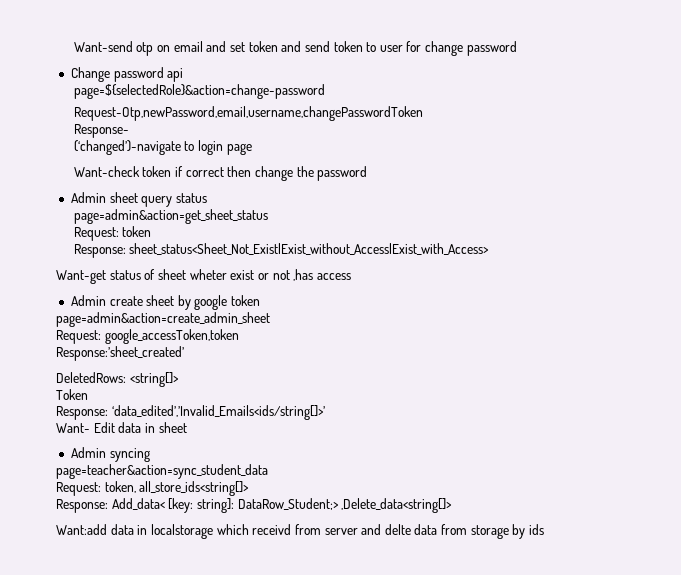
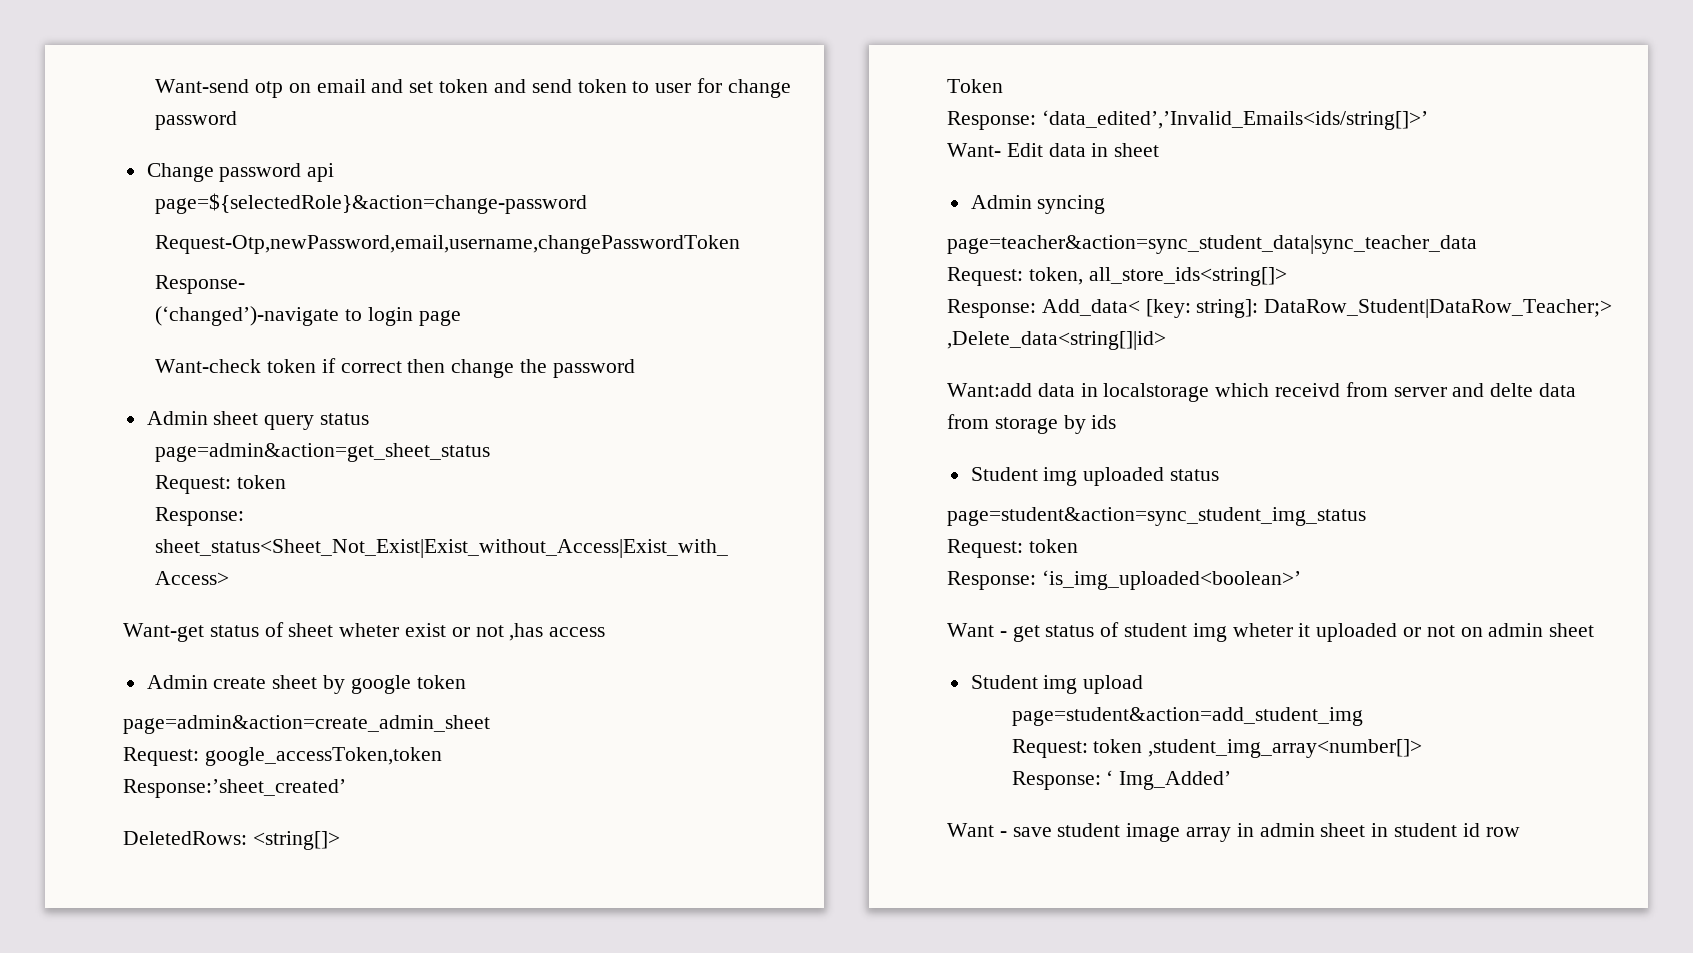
[56,464,268,479] page=teacher&action=sync_student_data -> [947,235,1477,254] page=teacher&action=sync_student_data|sync_teacher_data
[237,498,453,513] DataRow_Student;> ,Delete_data<string[]> -> [1264,299,1613,318] [947,331,1166,350] DataRow_Student|DataRow_Teacher;> ,Delete_data<string[]|id>
(545, 529) none -> [970,467,1220,486] [947,507,1366,526] [947,539,1078,558] [947,570,1301,590] [947,622,1595,642] [970,675,1144,694] [1011,707,1363,726] [1011,739,1423,758] [1011,770,1232,790] [947,823,1520,842] // Student img uploaded status // page=student&action=sync_student_img_status // Request: token // Response: ‘is_img_uploaded<boolean>’ // Want - get status of student img wheter it uploaded or not on admin sheet // Student img upload // page=student&action=add_student_img // Request: token ,student_img_array<number[]> // Response: ‘ Img_Added’ // Want - save student image array in admin sheet in student id row

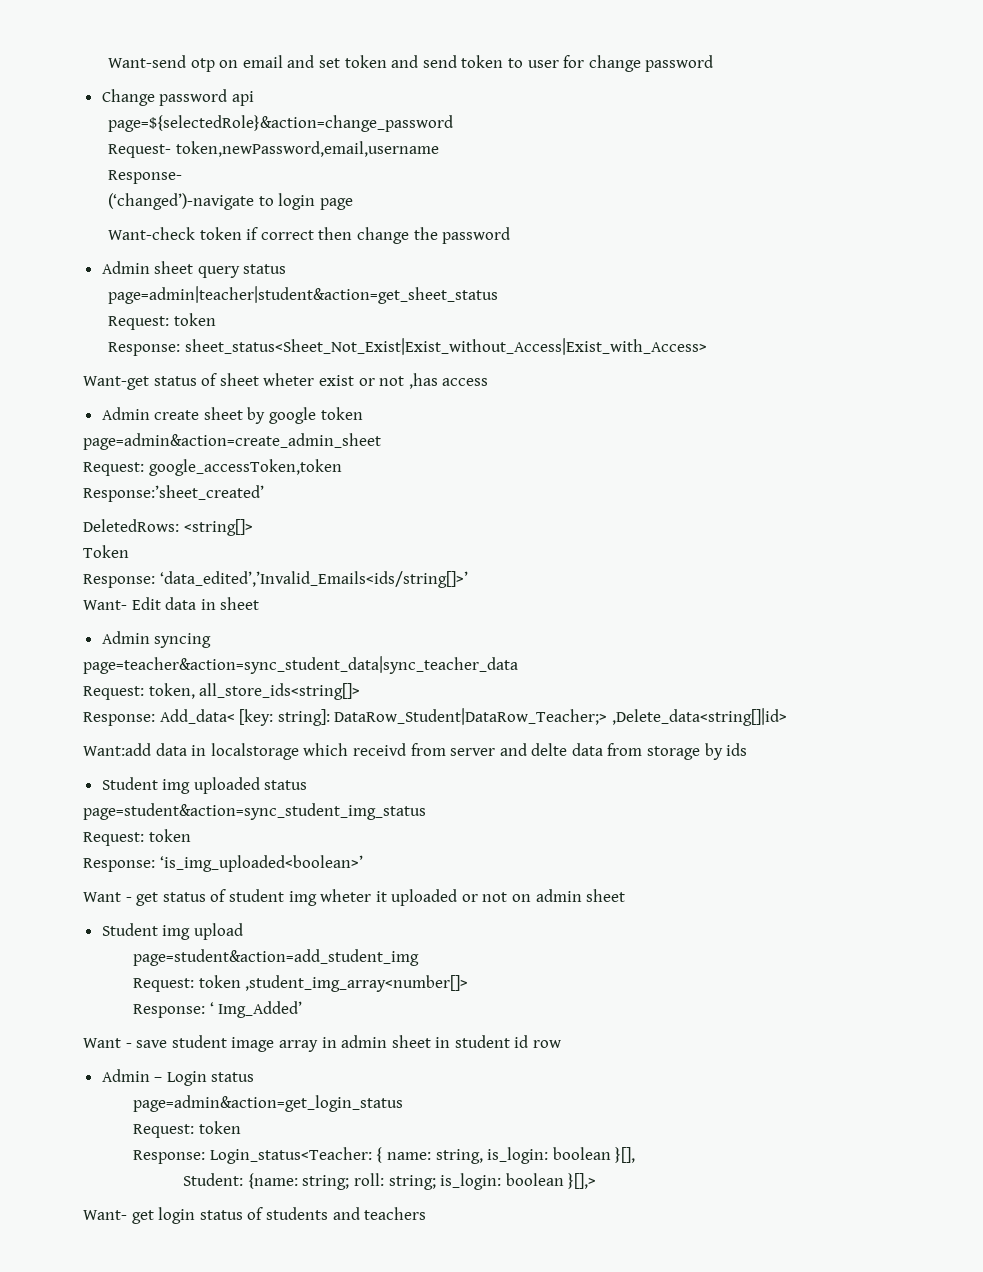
[155,193,588,214] [155,235,741,254] page=${selectedRole}&action=change-password // Request-Otp,newPassword,email,username,changePasswordToken -> [108,115,454,132] [108,141,439,158] page=${selectedRole}&action=change_password // Request- token,newPassword,email,username
[155,443,491,462] page=admin&action=get_sheet_status -> [108,286,499,304] page=admin|teacher|student&action=get_sheet_status
(1520, 832) none -> [101,1069,255,1086] [133,1095,404,1112] [133,1121,241,1138] [133,1147,636,1164] [183,1173,597,1190] [83,1207,427,1224] // Admin – Login status // page=admin&action=get_login_status // Request: token // Response: Login_status<Teacher: { name: string, is_login: boolean }[], // Student: {name: string; roll: string; is_login: boolean }[],> // Want- get login status of students and teachers

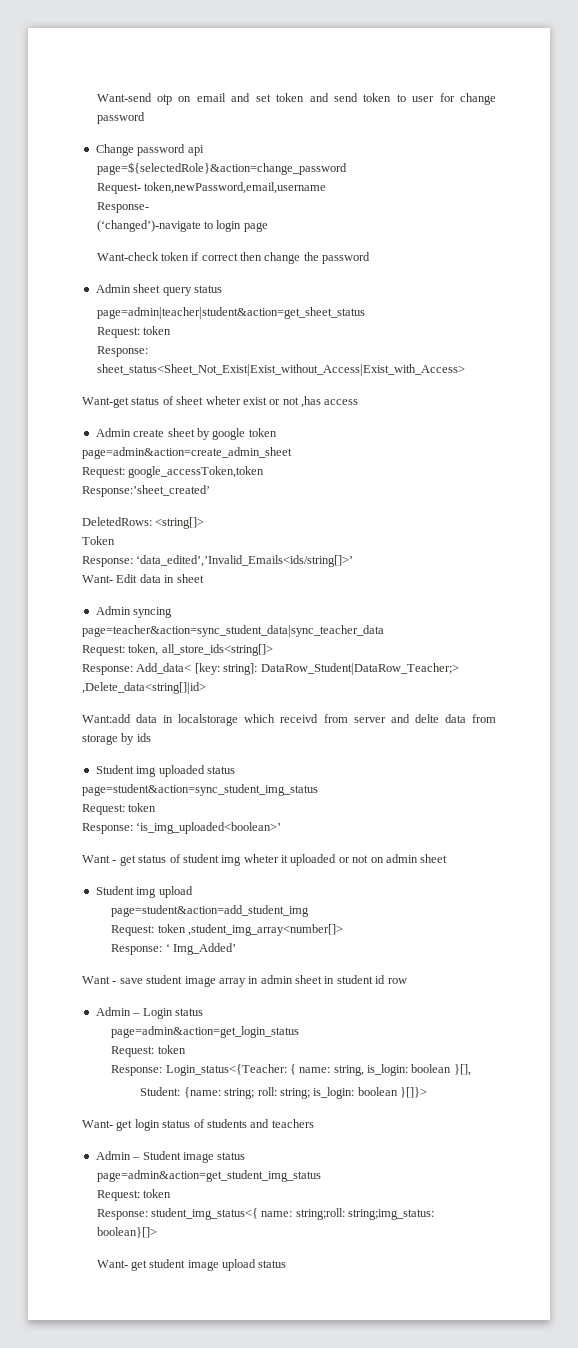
[209,1147,372,1164] Login_status<Teacher: -> [165,1064,287,1076] Login_status<{Teacher:
[568,1173,597,1189] }[],> -> [400,1087,428,1098] }[]}>
(427, 1213) none -> [95,1151,246,1163] [96,1170,321,1182] [96,1189,171,1201] [96,1208,435,1220] [96,1227,157,1238] [96,1259,287,1271] // Admin – Student image status // page=admin&action=get_student_img_status // Request: token // Response: student_img_status<{ name: string;roll: string;img_status: boolean}[]> // Want- get student image upload status

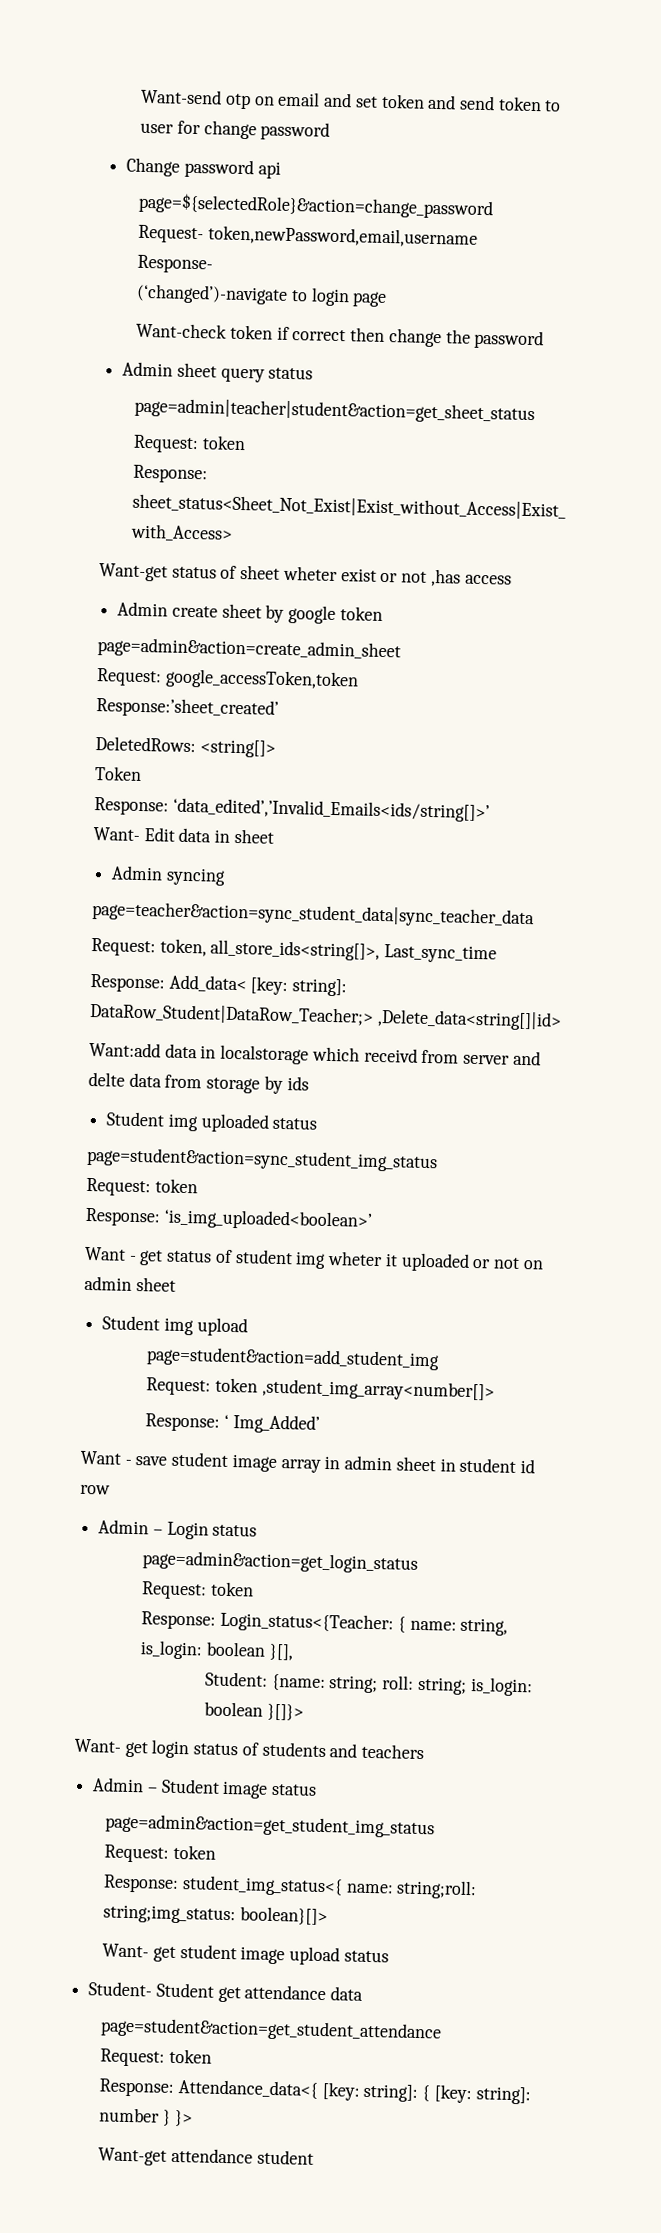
[161,644,273,656] all_store_ids<string[]> -> [210,939,498,964] all_store_ids<string[]>, Last_sync_time
(287, 1264) none -> [88,1981,364,2003] [100,2017,443,2043] [100,2048,212,2067] [99,2078,531,2105] [99,2107,193,2127] [98,2147,314,2166] // Student- Student get attendance data // page=student&action=get_student_attendance // Request: token // Response: Attendance_data<{ [key: string]: { [key: string]: number } }> // Want-get attendance student

